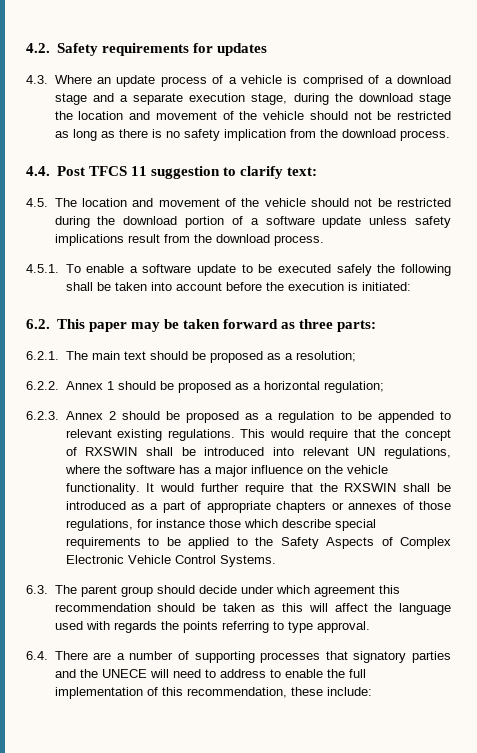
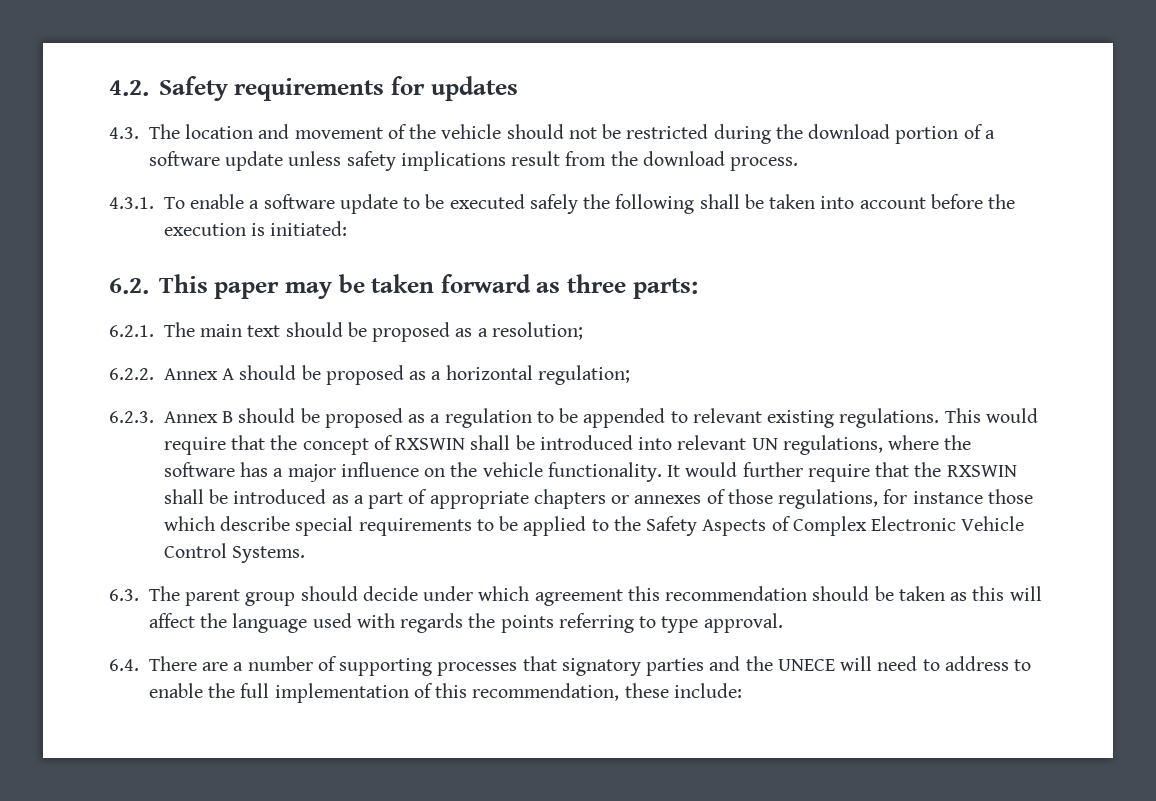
[54,75,452,87] [54,93,452,105] [54,111,451,120] [54,129,450,141] [26,166,317,179] [26,198,48,207] Where an update process of a vehicle is comprised of a download stage and a separate execution stage, during the download stage the location and movement of the vehicle should not be restricted as long as there is no safety implication from the download process. // 4.4. Post TFCS 11 suggestion to clarify text: // 4.5. -> (139, 133) none
[26,264,59,273] 4.5.1. -> [109,197,154,209] 4.3.1.
[106,381,114,390] 1 -> [222,368,235,380] A
[108,411,116,420] 2 -> [222,411,234,423] B

